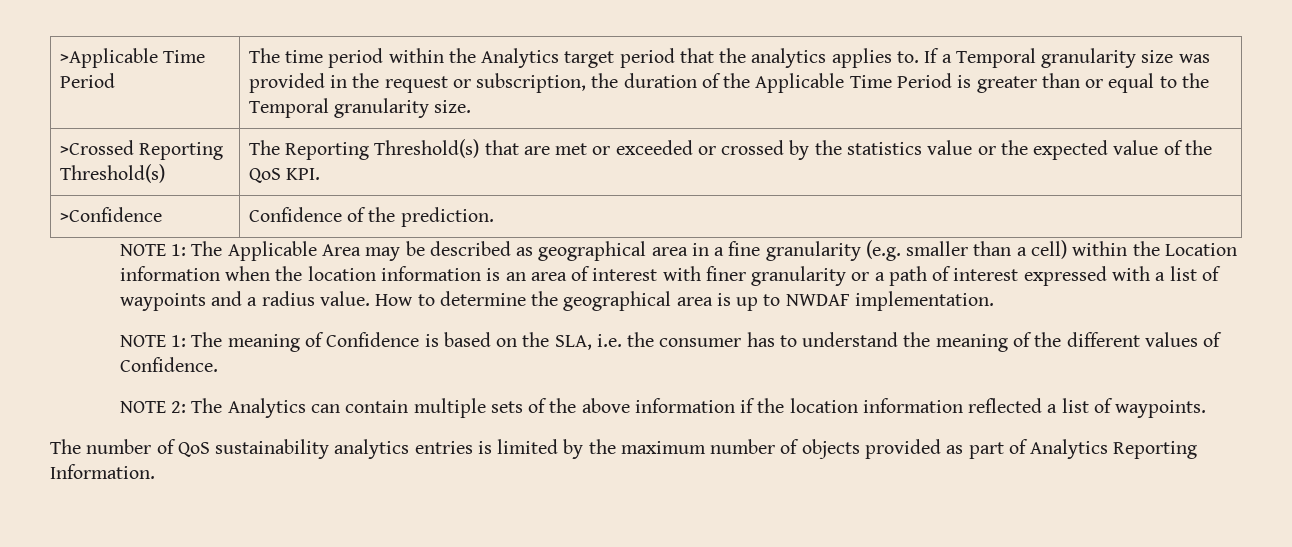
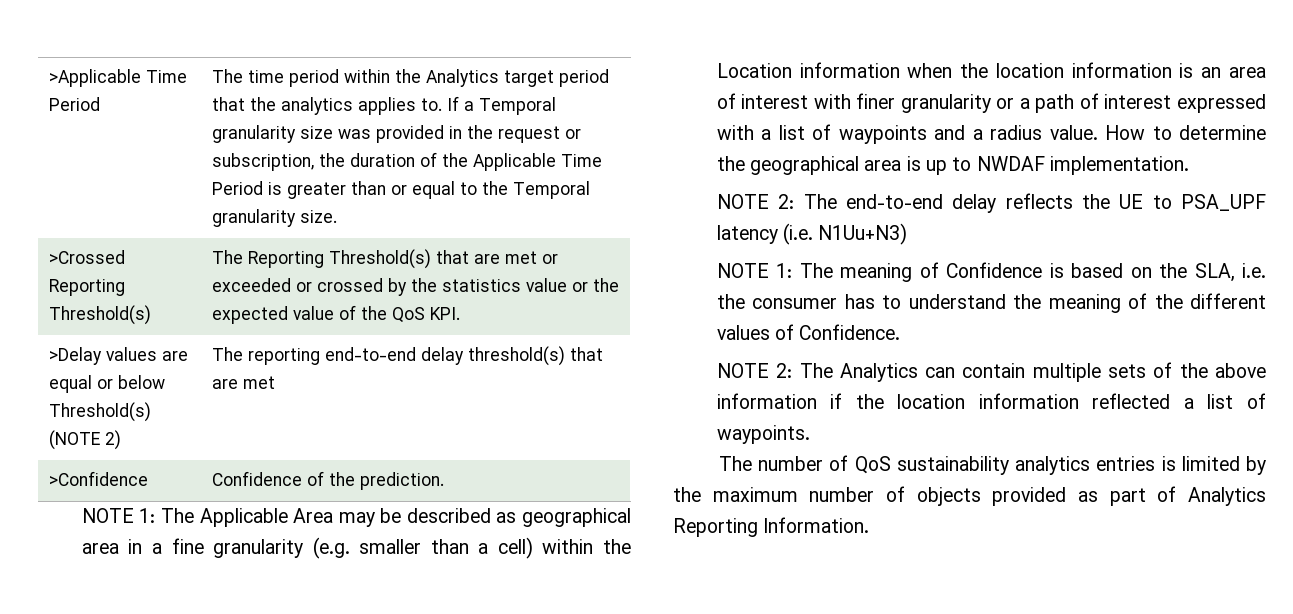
(321, 174) none -> [48,347,188,365] [48,375,165,393] [48,402,151,422] [48,430,121,450] [211,346,603,366] [211,376,275,389] // >Delay values are equal or below Threshold(s) (NOTE 2) | The reporting end-to-end delay threshold(s) that are met
(994, 301) none -> [716,193,1266,213] [716,223,908,245] // NOTE 2: The end-to-end delay reflects the UE to PSA_UPF latency (i.e. N1Uu+N3)

